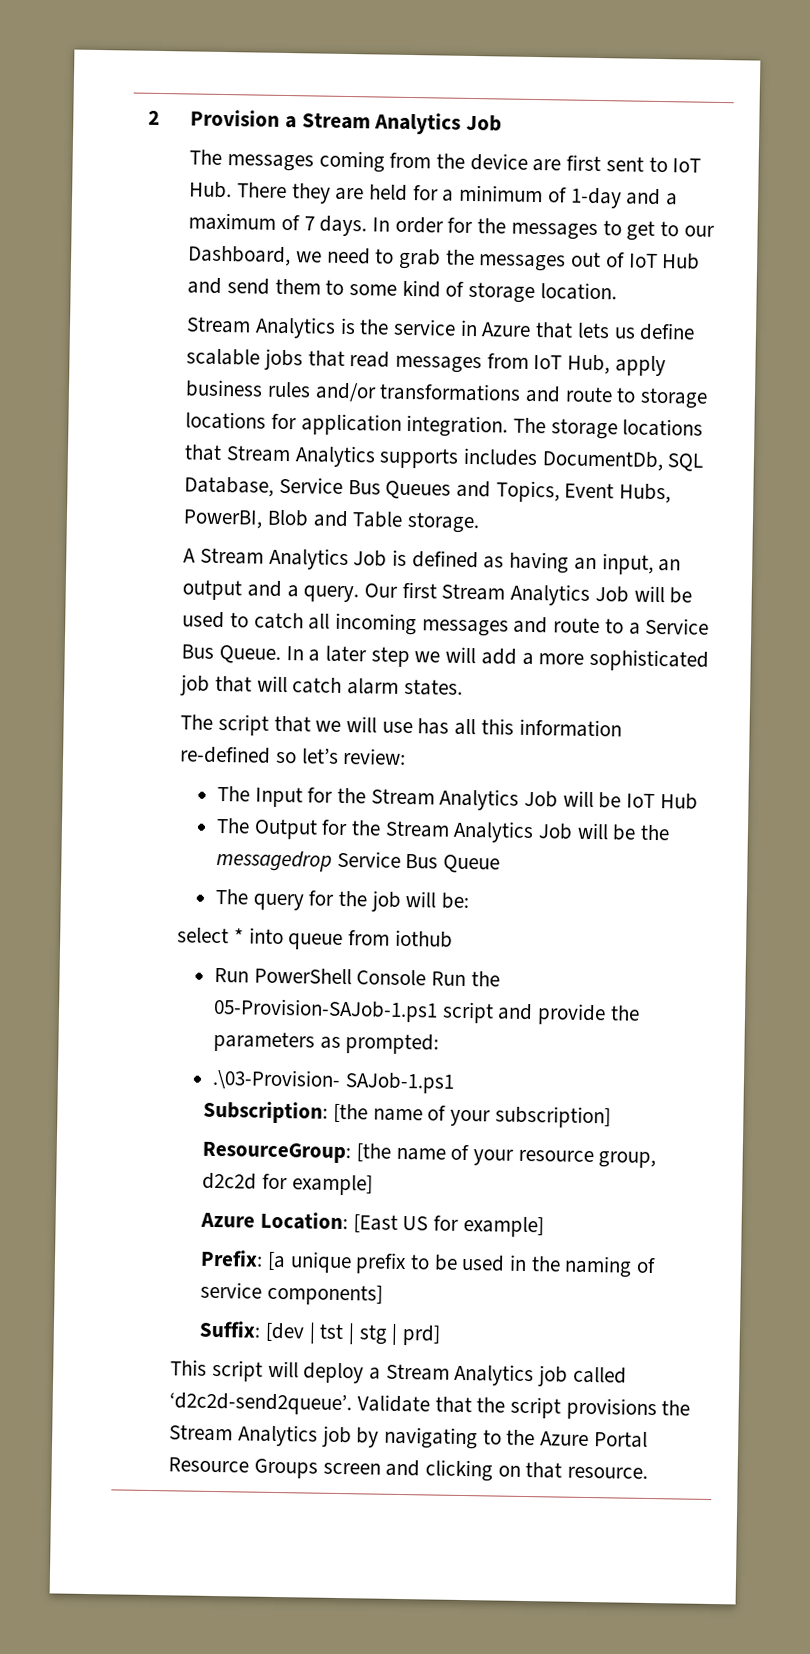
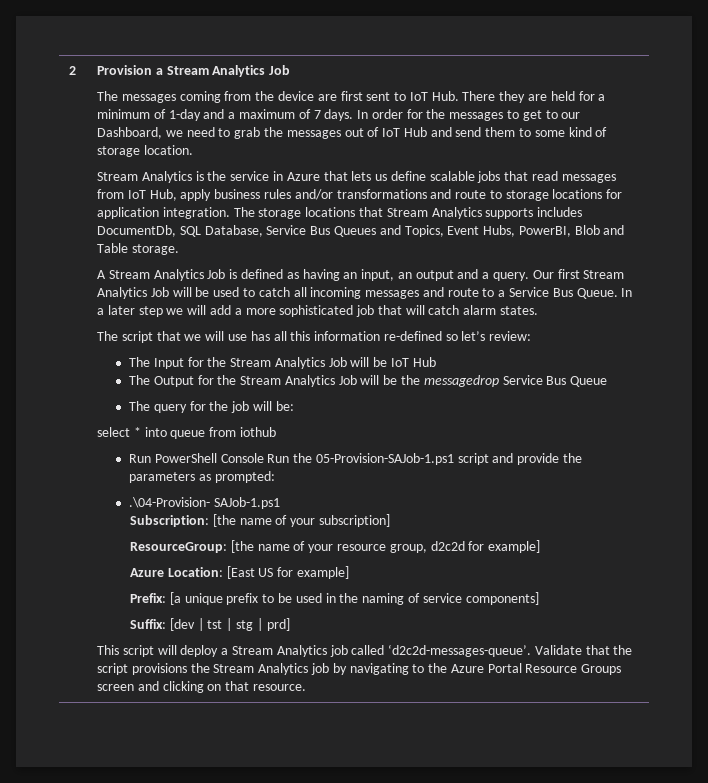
[212,1068,342,1092] .\03-Provision- -> [129,497,211,508] .\04-Provision-
[169,1392,353,1416] ‘d2c2d-send2queue’. -> [388,644,532,657] ‘d2c2d-messages-queue’.

